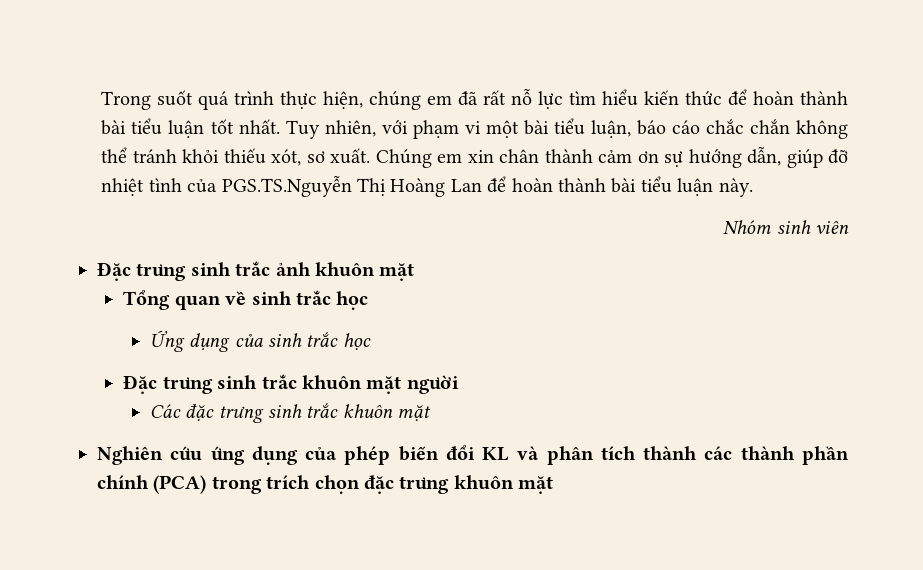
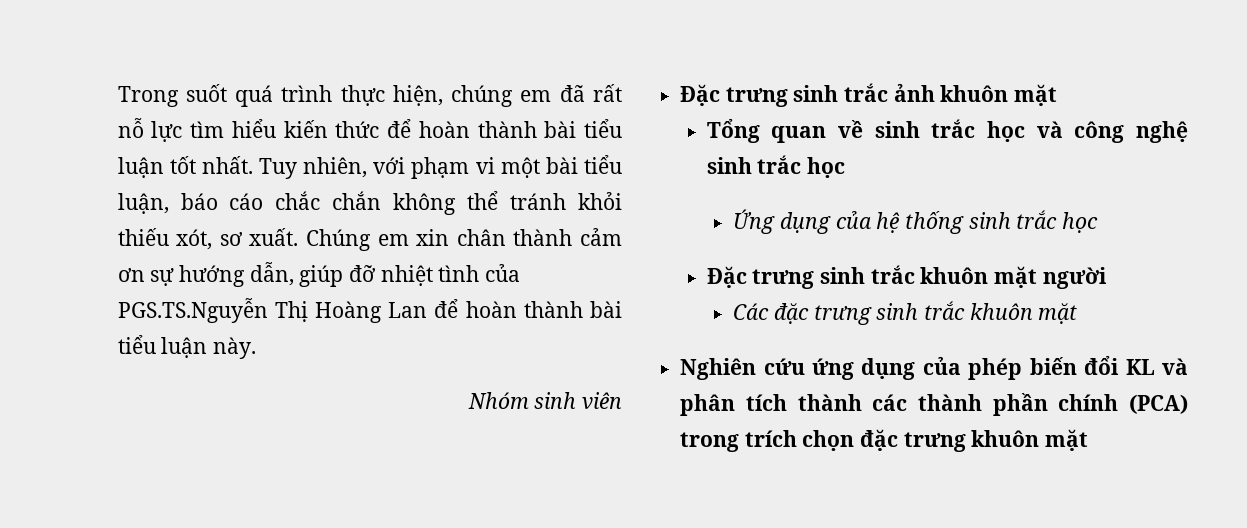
(369, 300) none -> [1036,121,1188,143] [706,155,846,178] và công nghệ sinh trắc học
(263, 340) none -> [876,211,964,234] hệ thống

